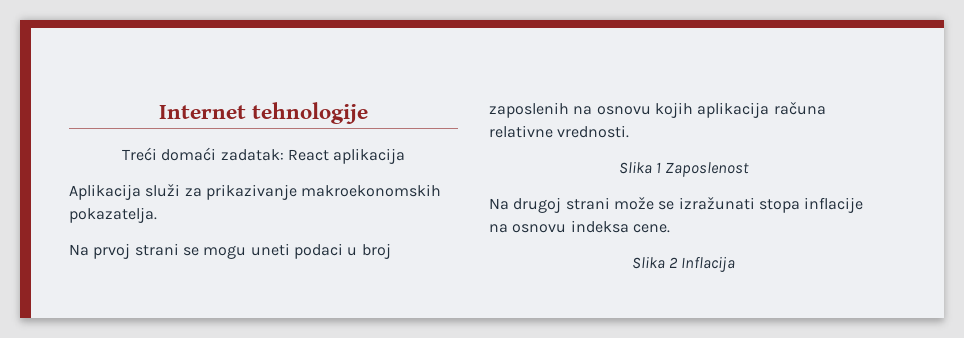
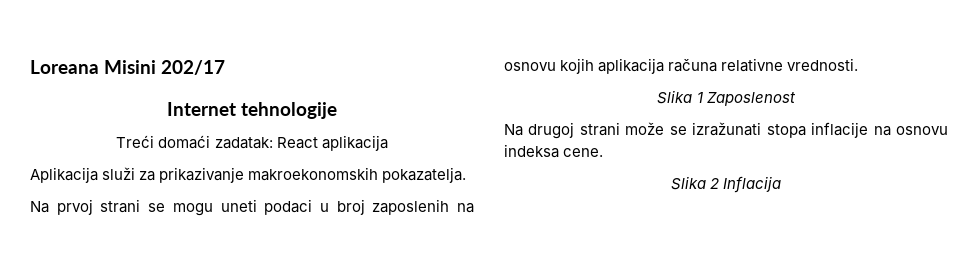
(158, 112) none -> [30,60,226,75] Loreana Misini 202/17 //

